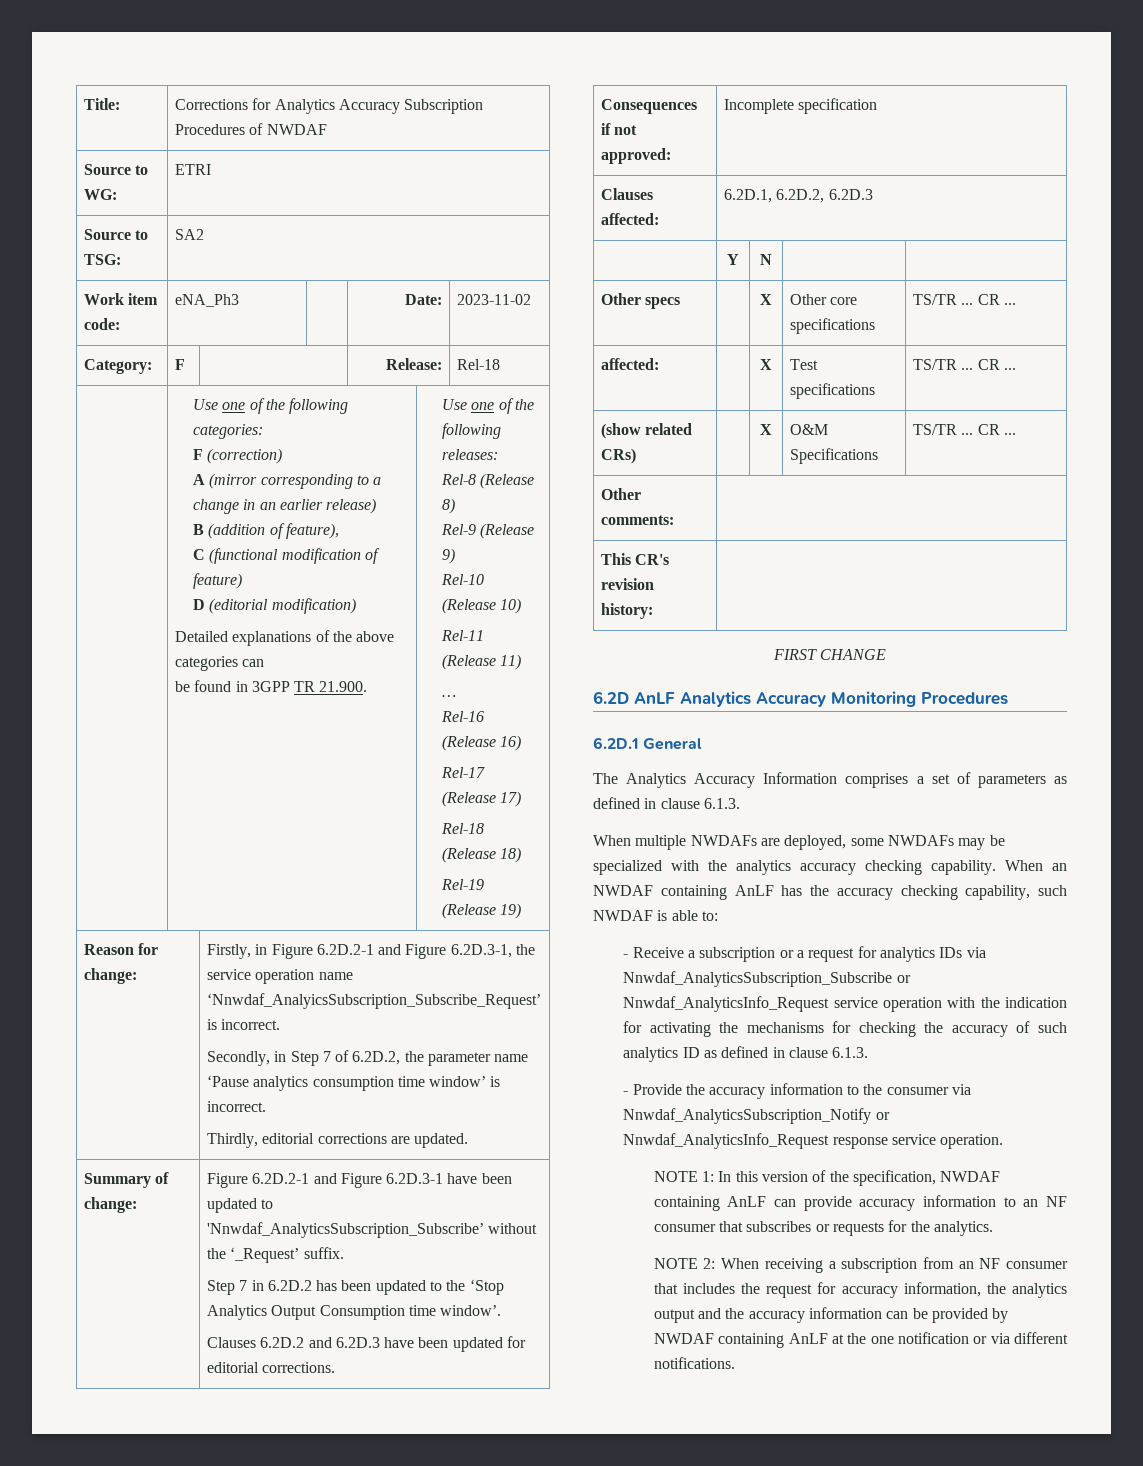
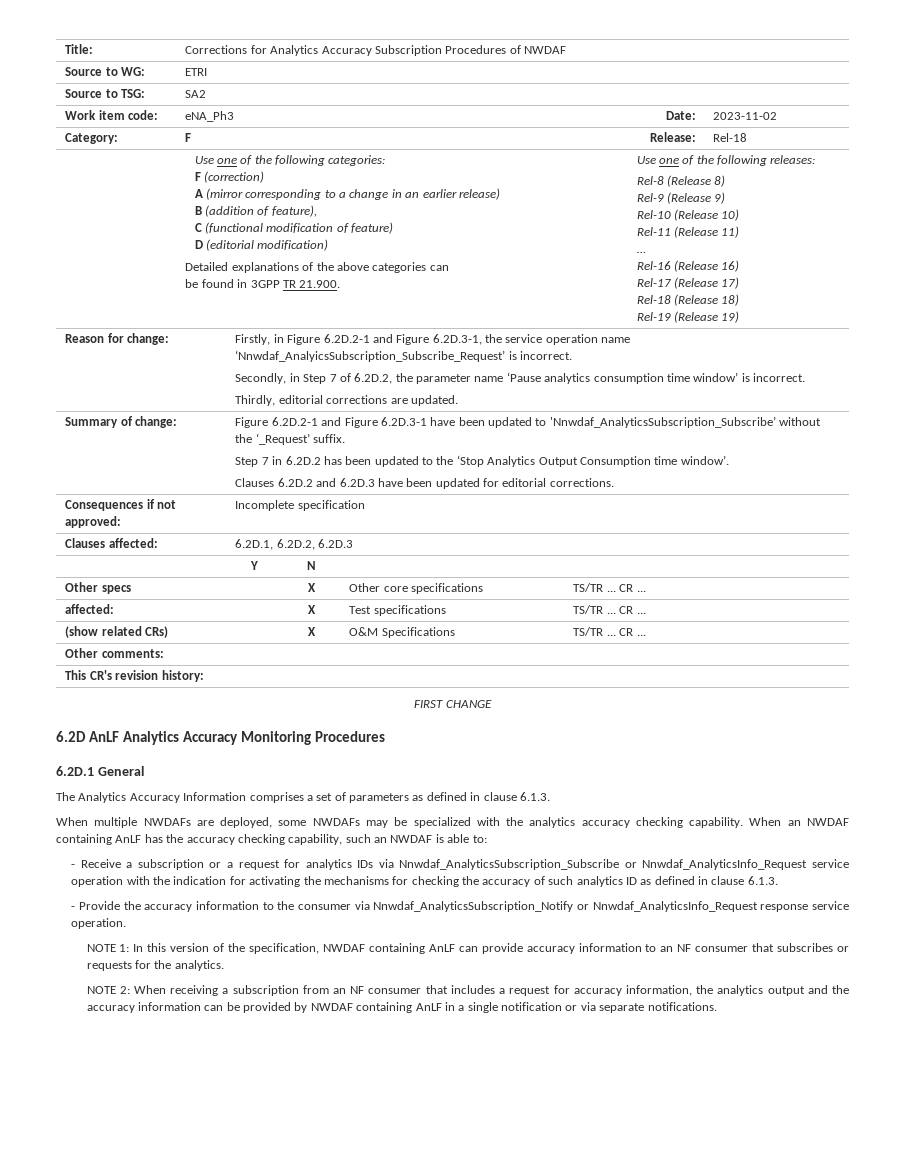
(1067, 890) none -> [374,837,387,843] an
[741,1283,761,1294] the -> [499,988,506,994] a
[831,1333,894,1344] at the one -> [444,1002,498,1013] in a single
[1013,1332,1068,1344] different -> [599,1003,645,1013] separate

